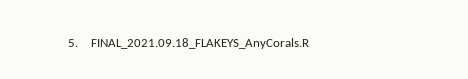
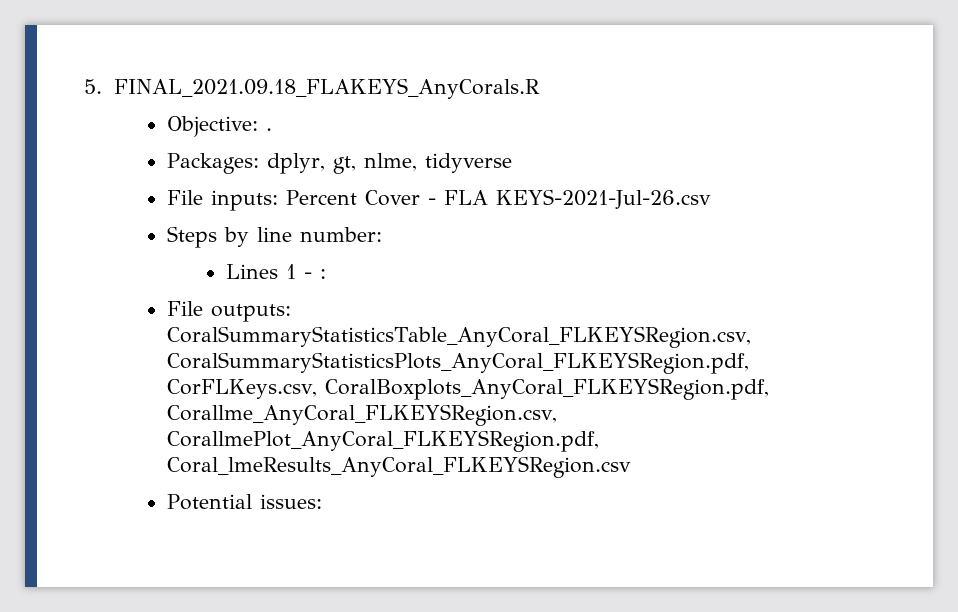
(309, 43) none -> [167,116,273,137] [167,153,512,174] [167,189,712,211] [167,226,383,248] [226,264,327,279] [167,301,292,322] [167,326,752,348] [167,352,750,374] [167,378,769,400] [167,404,558,426] [167,430,600,452] [167,456,632,478] [167,494,323,510] // Objective: . // Packages: dplyr, gt, nlme, tidyverse // File inputs: Percent Cover - FLA KEYS-2021-Jul-26.csv // Steps by line number: // Lines 1 - : // File outputs: CoralSummaryStatisticsTable_AnyCoral_FLKEYSRegion.csv, CoralSummaryStatisticsPlots_AnyCoral_FLKEYSRegion.pdf, CorFLKeys.csv, CoralBoxplots_AnyCoral_FLKEYSRegion.pdf, Corallme_AnyCoral_FLKEYSRegion.csv, CorallmePlot_AnyCoral_FLKEYSRegion.pdf, Coral_lmeResults_AnyCoral_FLKEYSRegion.csv // Potential issues:

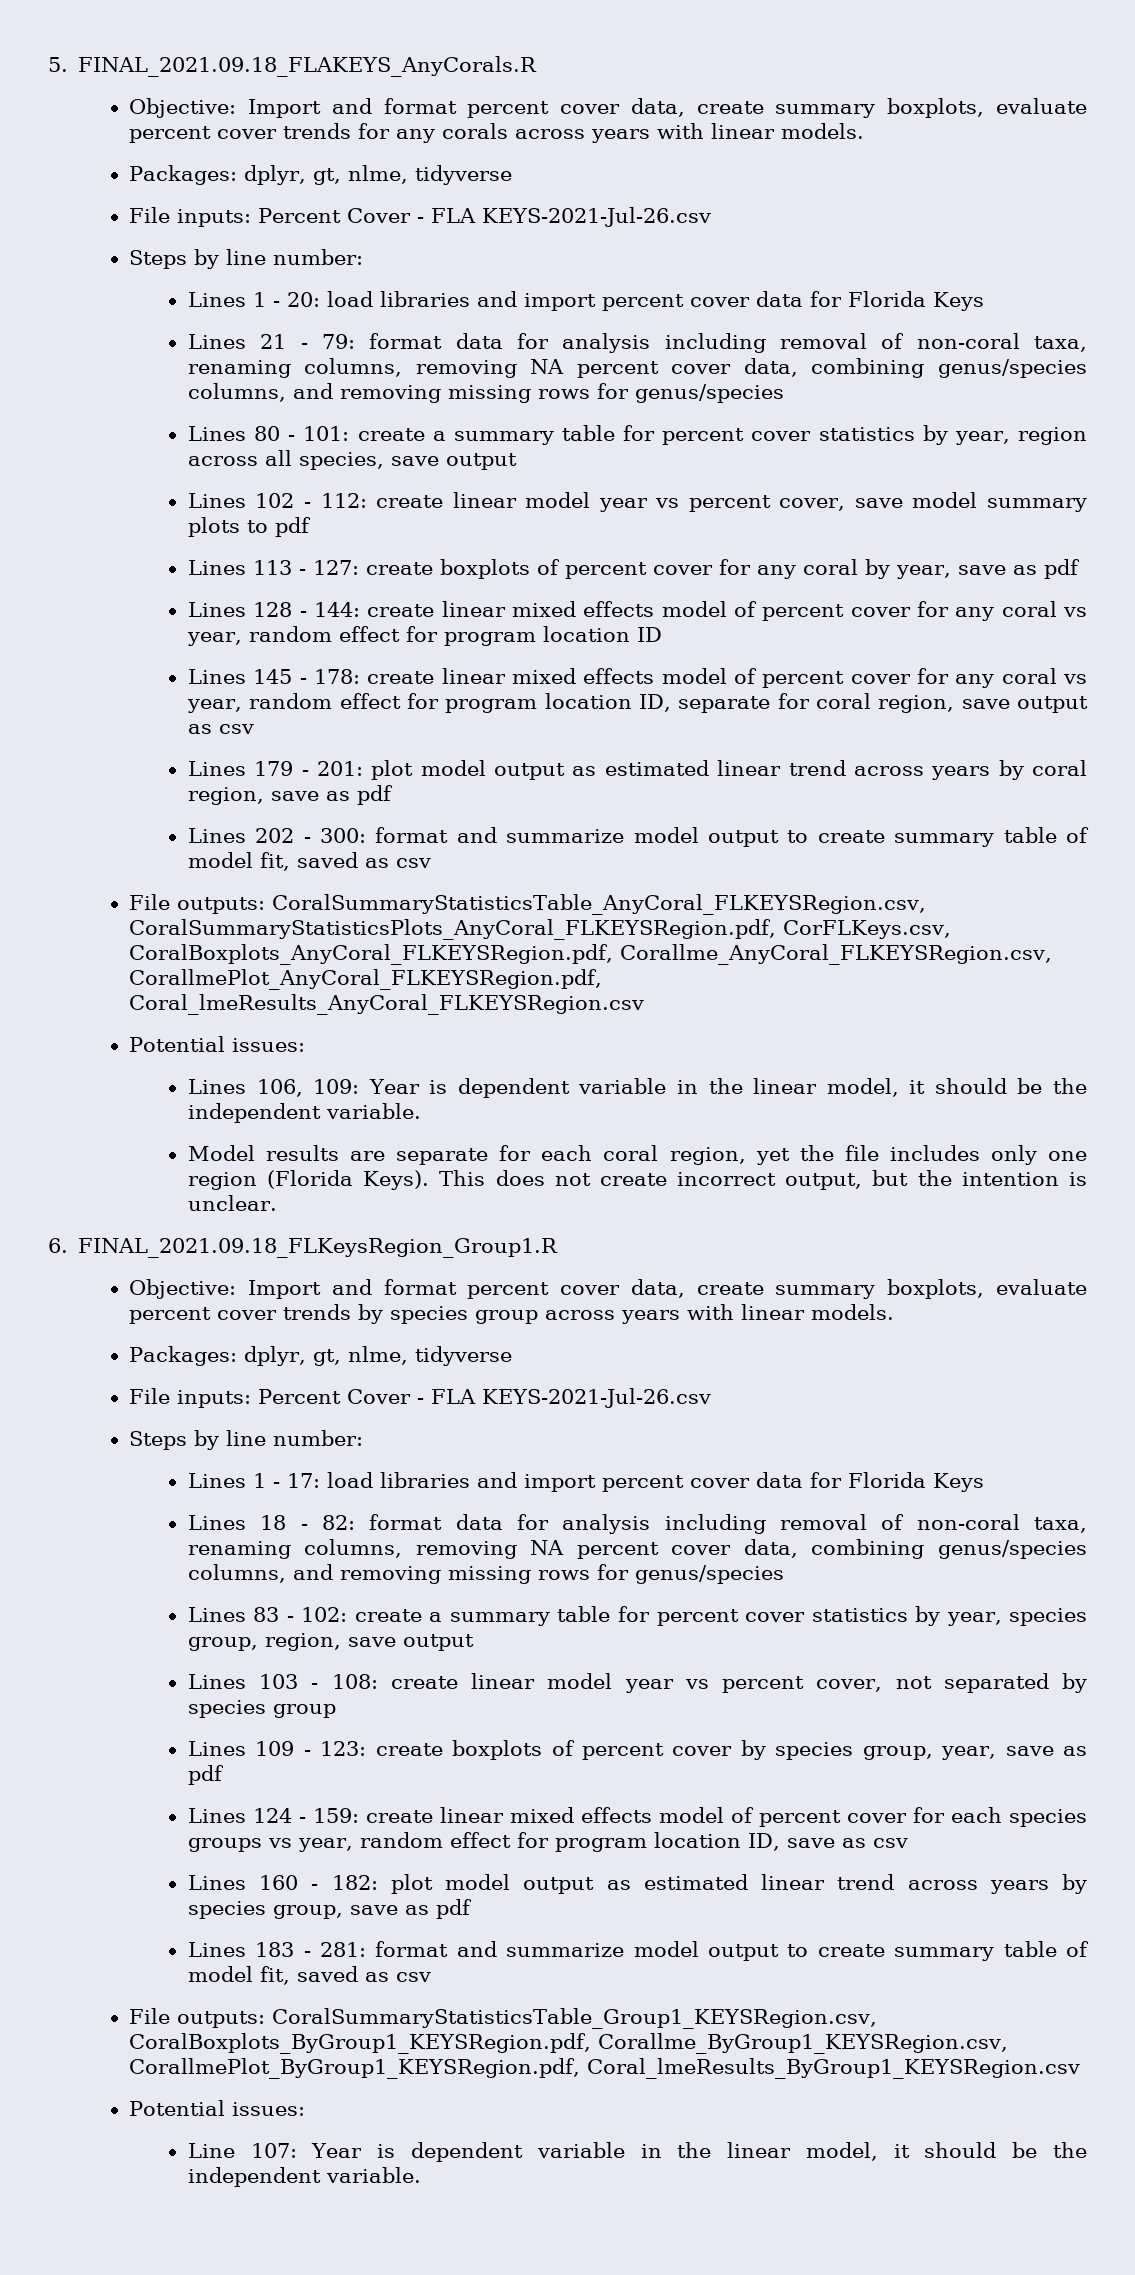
[266,128,273,131] . -> [248,98,1087,118] [129,123,865,143] Import and format percent cover data, create summary boxplots, evaluate percent cover trends for any corals across years with linear models.
[320,269,327,279] : -> [286,291,984,311] [187,333,1087,353] [187,358,1087,378] [187,383,784,403] [187,425,1088,445] [187,450,517,470] [187,492,1088,512] [187,517,311,537] [187,559,1080,579] [187,601,1088,621] [186,626,662,646] [187,668,1088,688] [186,693,1088,713] [187,724,254,734] [187,760,1088,780] [187,785,393,805] [187,827,1090,847] [187,852,431,871] 20: load libraries and import percent cover data for Florida Keys // Lines 21 - 79: format data for analysis including removal of non-coral taxa, renaming columns, removing NA percent cover data, combining genus/species columns, and removing missing rows for genus/species // Lines 80 - 101: create a summary table for percent cover statistics by year, region across all species, save output // Lines 102 - 112: create linear model year vs percent cover, save model summary plots to pdf // Lines 113 - 127: create boxplots of percent cover for any coral by year, save as pdf // Lines 128 - 144: create linear mixed effects model of percent cover for any coral vs year, random effect for program location ID // Lines 145 - 178: create linear mixed effects model of percent cover for any coral vs year, random effect for program location ID, separate for coral region, save output as csv // Lines 179 - 201: plot model output as estimated linear trend across years by coral region, save as pdf // Lines 202 - 300: format and summarize model output to create summary table of model fit, saved as csv
(323, 501) none -> [187,1078,1087,1098] [187,1103,421,1123] [187,1145,1087,1165] [187,1170,1088,1190] [187,1195,277,1211] [48,1238,559,1258] [129,1279,1087,1299] [129,1304,895,1324] [129,1346,513,1366] [129,1388,712,1408] [129,1430,364,1450] [187,1472,984,1492] [187,1514,1087,1534] [187,1539,1087,1559] [187,1564,784,1584] [187,1606,1087,1626] [187,1633,474,1651] [187,1673,1087,1693] [187,1700,336,1718] [187,1740,1087,1760] [187,1765,224,1785] [187,1807,1087,1827] [187,1832,908,1852] [187,1874,1088,1894] [187,1899,472,1919] [187,1941,1090,1961] [187,1966,431,1985] [129,2008,878,2029] [129,2033,1009,2054] [129,2058,1081,2079] [129,2100,306,2116] [187,2142,1087,2162] [187,2167,421,2187] // Lines 106, 109: Year is dependent variable in the linear model, it should be the independent variable. // Model results are separate for each coral region, yet the file includes only one region (Florida Keys). This does not create incorrect output, but the intention is unclear. // 6. FINAL_2021.09.18_FLKeysRegion_Group1.R // Objective: Import and format percent cover data, create summary boxplots, evaluate percent cover trends by species group across years with linear models. // Packages: dplyr, gt, nlme, tidyverse // File inputs: Percent Cover - FLA KEYS-2021-Jul-26.csv // Steps by line number: // Lines 1 - 17: load libraries and import percent cover data for Florida Keys // Lines 18 - 82: format data for analysis including removal of non-coral taxa, renaming columns, removing NA percent cover data, combining genus/species columns, and removing missing rows for genus/species // Lines 83 - 102: create a summary table for percent cover statistics by year, species group, region, save output // Lines 103 - 108: create linear model year vs percent cover, not separated by species group // Lines 109 - 123: create boxplots of percent cover by species group, year, save as pdf // Lines 124 - 159: create linear mixed effects model of percent cover for each species groups vs year, random effect for program location ID, save as csv // Lines 160 - 182: plot model output as estimated linear trend across years by species group, save as pdf // Lines 183 - 281: format and summarize model output to create summary table of model fit, saved as csv // File outputs: CoralSummaryStatisticsTable_Group1_KEYSRegion.csv, CoralBoxplots_ByGroup1_KEYSRegion.pdf, Corallme_ByGroup1_KEYSRegion.csv, CorallmePlot_ByGroup1_KEYSRegion.pdf, Coral_lmeResults_ByGroup1_KEYSRegion.csv // Potential issues: // Line 107: Year is dependent variable in the linear model, it should be the independent variable.

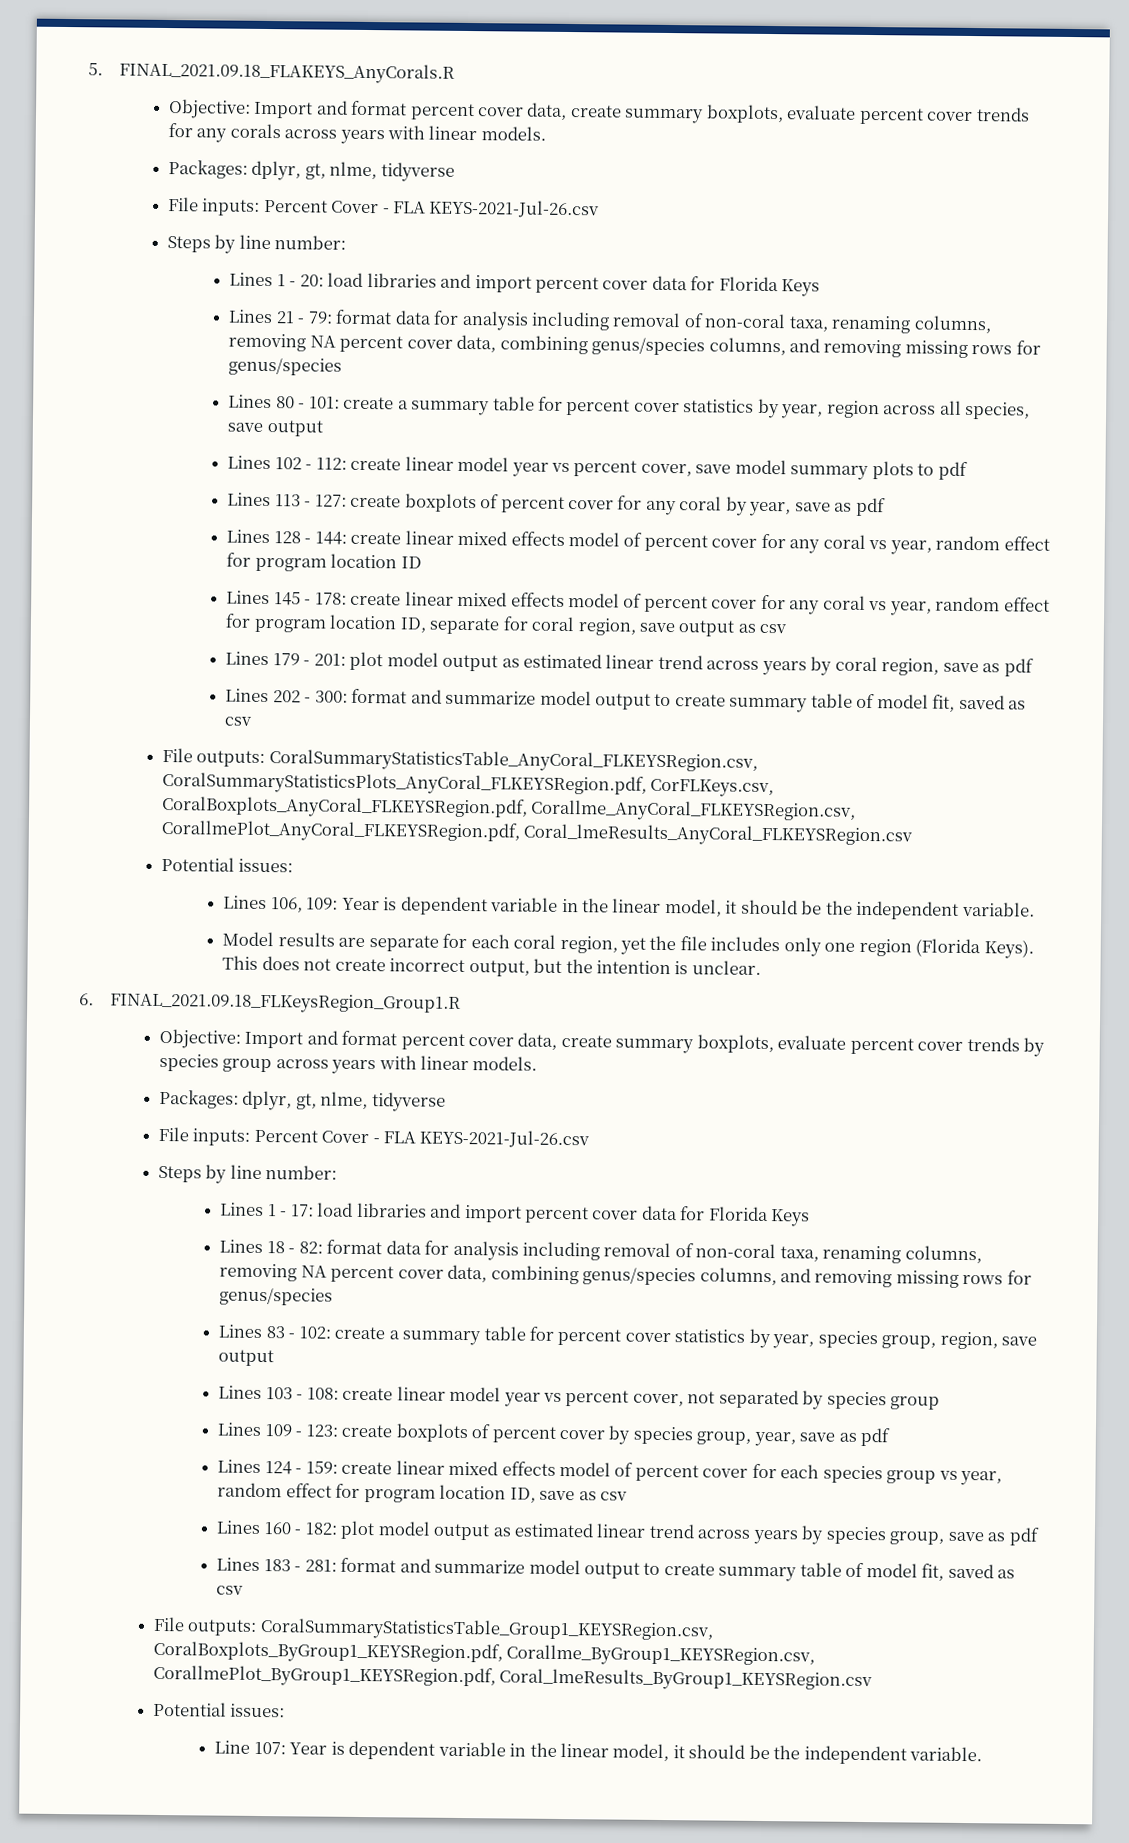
[187,1838,262,1852] groups -> [886,1470,937,1484] group

